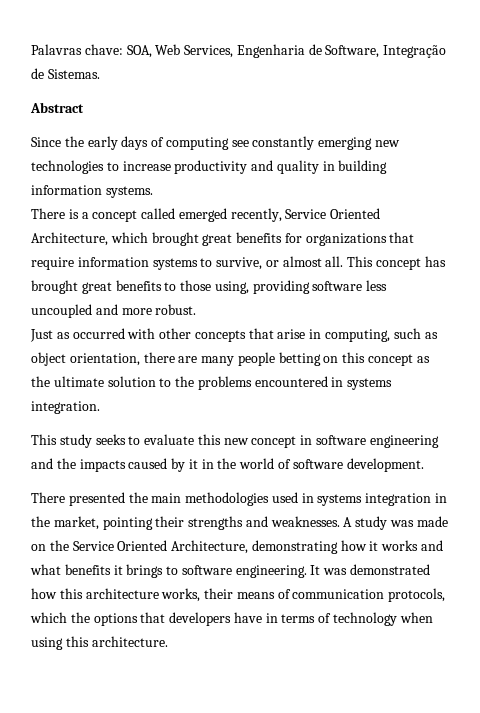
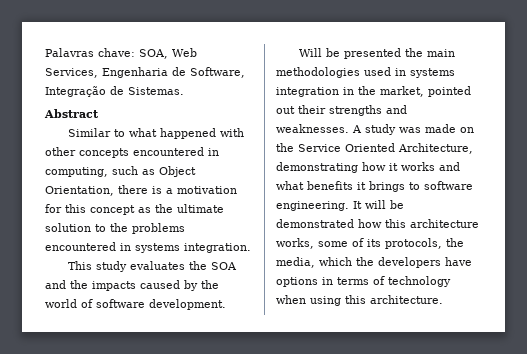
[31,136,401,150] [31,160,388,174] [31,185,153,198] [31,208,381,222] [31,232,415,246] [31,256,446,270] [31,280,388,294] [31,304,197,318] [30,328,125,342] Since the early days of computing see constantly emerging new technologies to increase productivity and quality in building information systems. // There is a concept called emerged recently, Service Oriented Architecture, which brought great benefits for organizations that require information systems to survive, or almost all. This concept has brought great benefits to those using, providing software less uncoupled and more robust. // Just as occurred -> [67,128,216,139] Similar to what happened
[248,328,306,339] that arise -> [133,147,204,156] encountered
[31,352,339,366] object orientation, there are many people betting on -> [159,166,196,177] [45,185,237,196] [45,204,62,213] Object Orientation, there is a motivation for
[95,434,439,448] seeks to evaluate this new concept in software engineering -> [129,261,237,270] evaluates the SOA
[188,459,214,469] it in -> (198, 285) none
[31,492,65,503] There -> [298,48,340,57] Will be
[102,517,153,530] pointing -> [428,86,471,97] [276,106,295,114] pointed out
[323,568,348,575] was -> [365,200,404,209] will be
[204,588,446,602] [30,612,166,626] their means of communication protocols, which the options that -> [318,238,464,249] [276,257,374,268] some of its protocols, the media, which the
(262, 617) none -> [276,277,318,287] options

